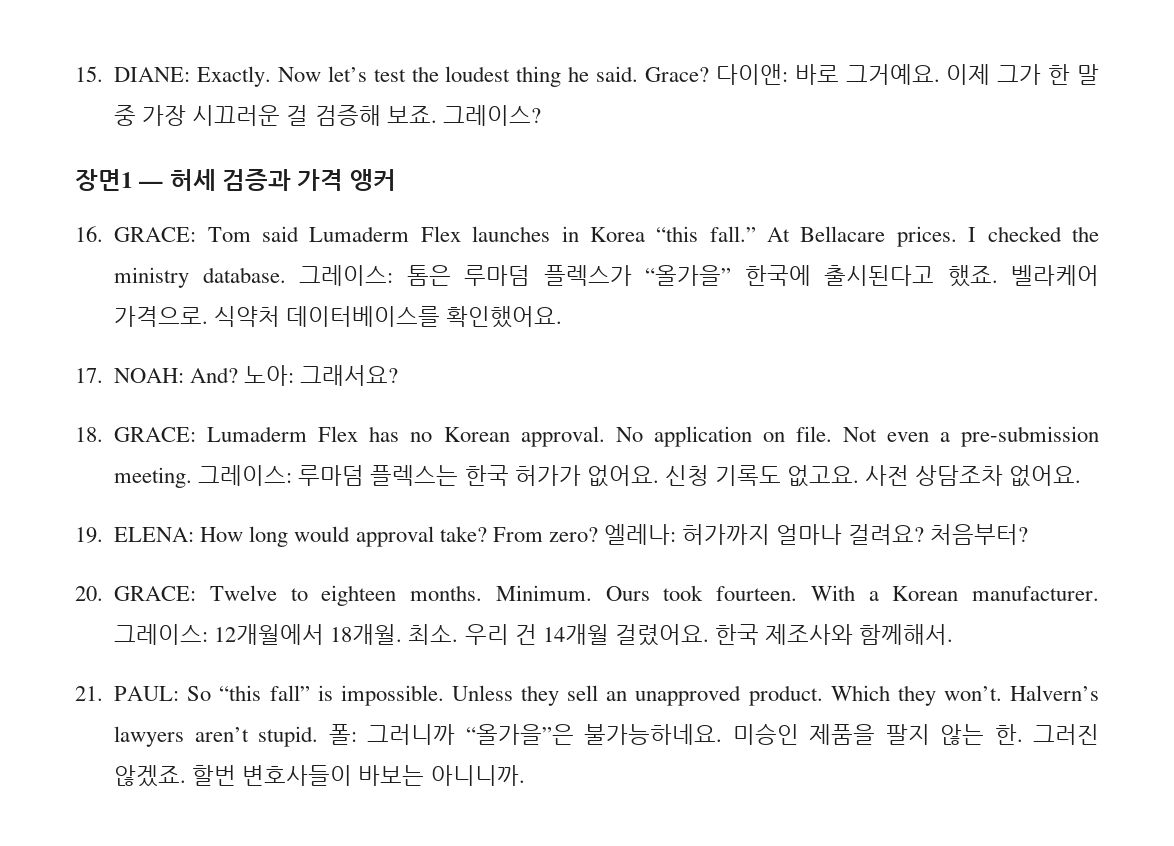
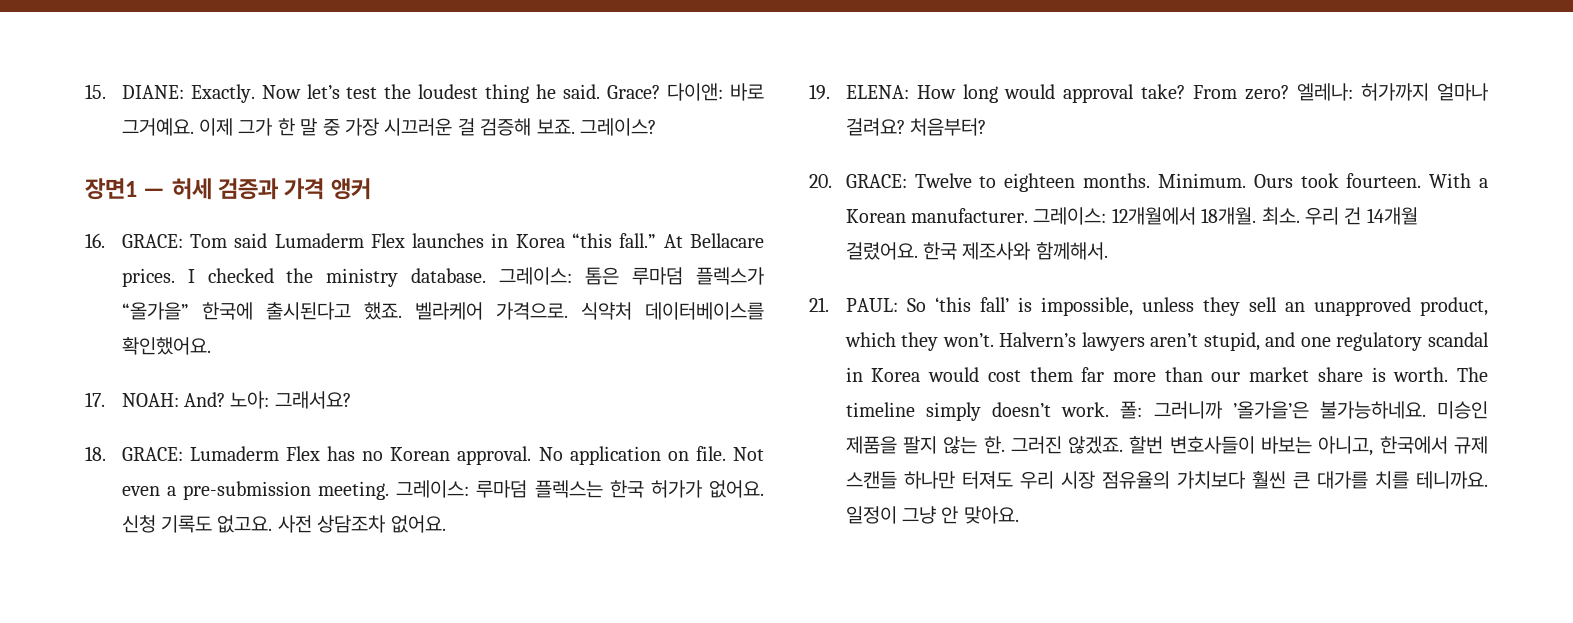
[219,685,513,706] “this fall” is impossible. Unless -> [934,297,1194,316] ‘this fall’ is impossible, unless
[748,685,890,706] product. Which -> [1420,297,1488,316] [844,332,896,347] product, which
[258,726,319,747] stupid. -> [1203,332,1489,351] [845,367,1488,382] [845,402,1110,421] stupid, and one regulatory scandal in Korea would cost them far more than our market share is worth. The timeline simply doesn’t work.
[465,724,574,745] “올가을”은 -> [1232,401,1309,419] ’올가을’은
[430,765,525,786] 아니니까. -> [1318,436,1488,456] [845,471,1488,489] [845,506,1019,524] 아니고, 한국에서 규제 스캔들 하나만 터져도 우리 시장 점유율의 가치보다 훨씬 큰 대가를 치를 테니까요. 일정이 그냥 안 맞아요.

